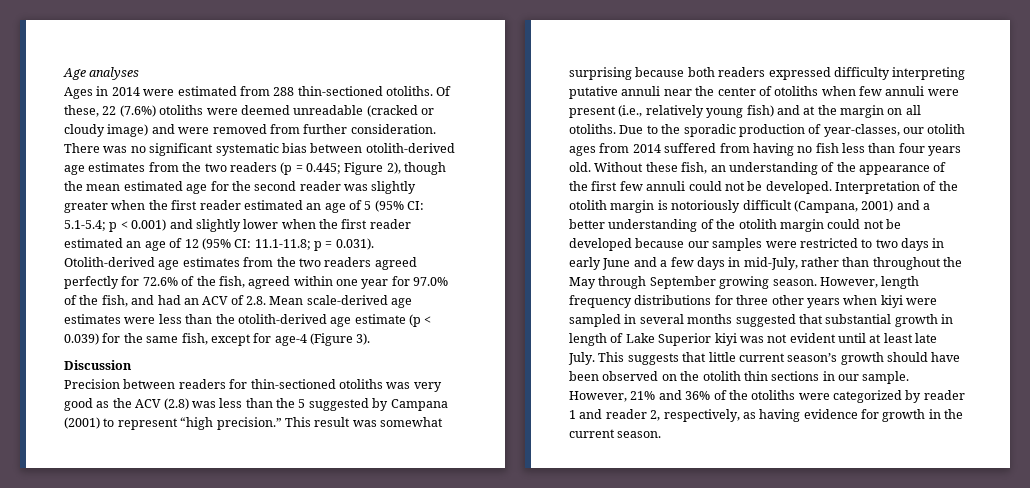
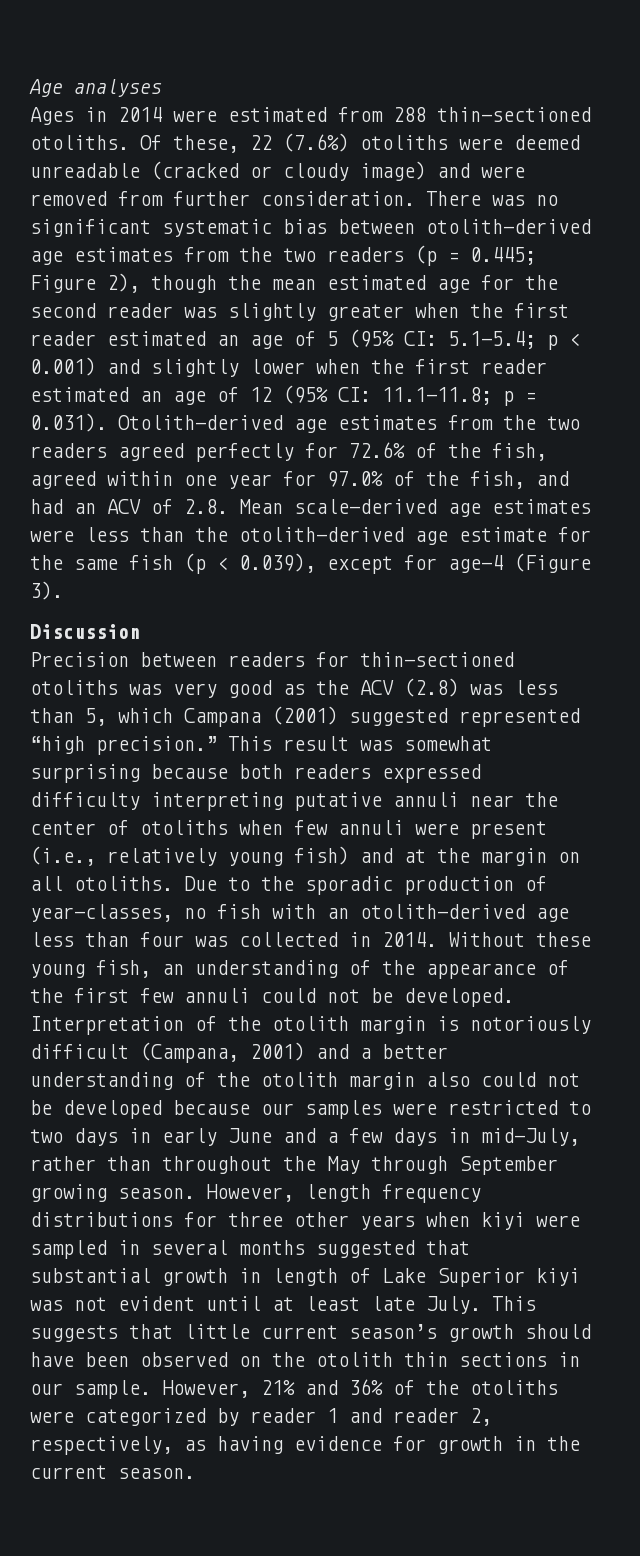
[409,314,432,327] [64,333,208,345] (p < 0.039) for the same fish, -> [558,527,591,542] [30,553,316,574] for the same fish (p < 0.039),
[276,398,448,411] [64,417,178,430] the 5 suggested by Campana (2001) to represent -> [85,706,580,727] 5, which Campana (2001) suggested represented
[903,124,966,134] [569,143,962,156] [569,162,591,172] our otolith ages from 2014 suffered from having no fish less than four years old. -> [184,904,569,922] [30,932,437,947] no fish with an otolith-derived age less than four was collected in 2014.
(678, 167) none -> [30,964,85,978] young
(824, 225) none -> [426,1072,470,1087] also

